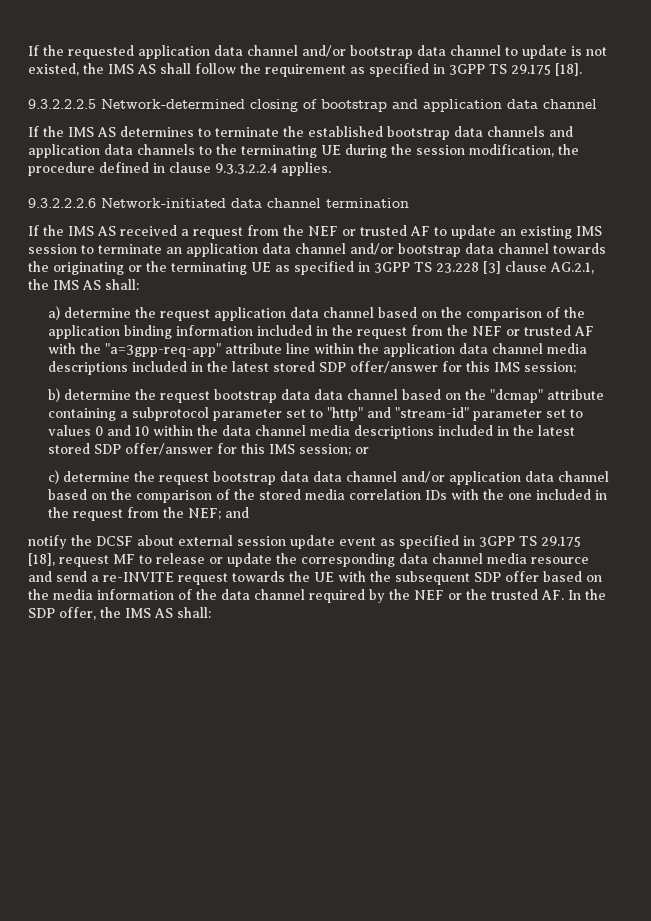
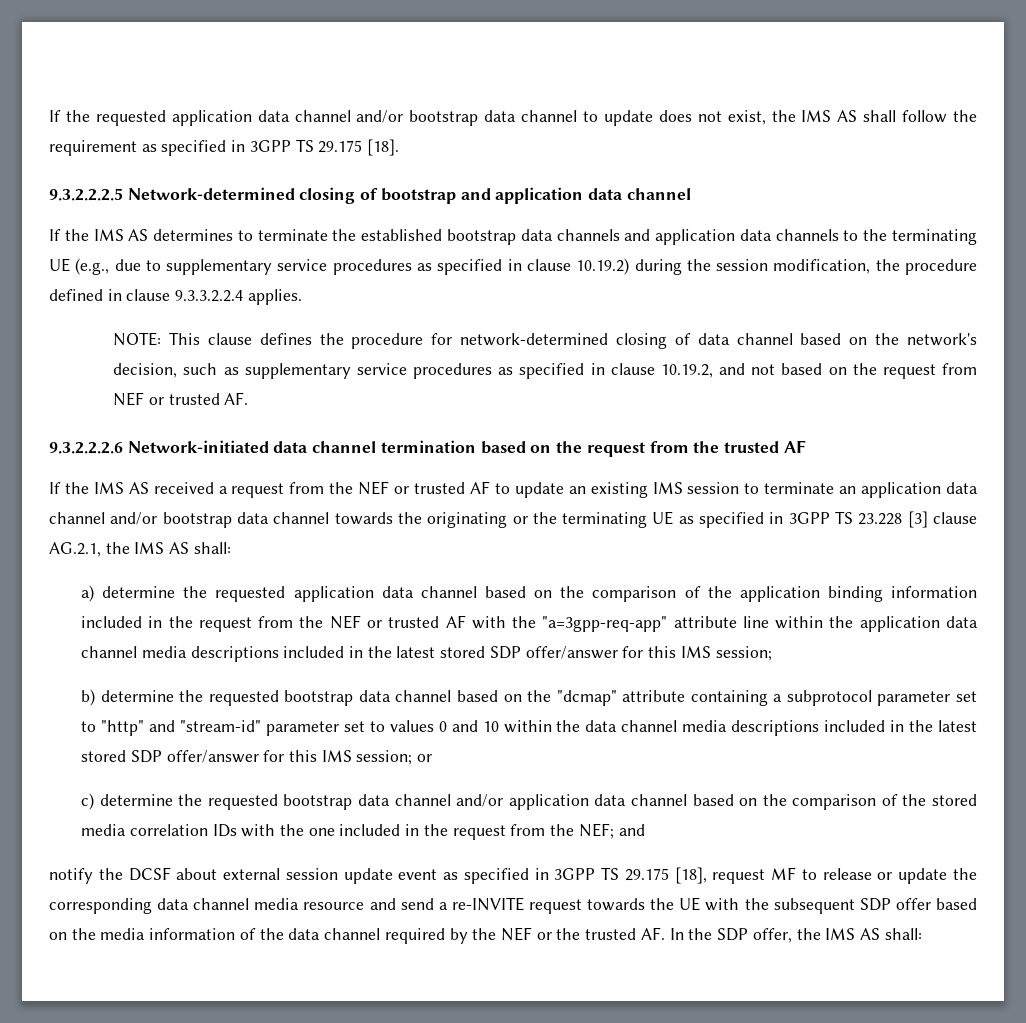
[571,46,607,56] [28,63,79,76] is not existed, -> [658,110,766,125] does not exist,
(341, 150) none -> [75,258,630,275] (e.g., due to supplementary service procedures as specified in clause 10.19.2)
(331, 169) none -> [113,332,977,349] [113,363,978,379] [113,392,249,406] // NOTE: This clause defines the procedure for network-determined closing of data channel based on the network's decision, such as supplementary service procedures as specified in clause 10.19.2, and not based on the request from NEF or trusted AF.
(409, 203) none -> [480,440,806,457] based on the request from the trusted AF
[160,309,211,321] request -> [215,586,286,602] requested
[160,389,344,403] request bootstrap data data -> [208,690,391,706] requested bootstrap data
[159,471,343,485] request bootstrap data data -> [207,794,391,810] requested bootstrap data

